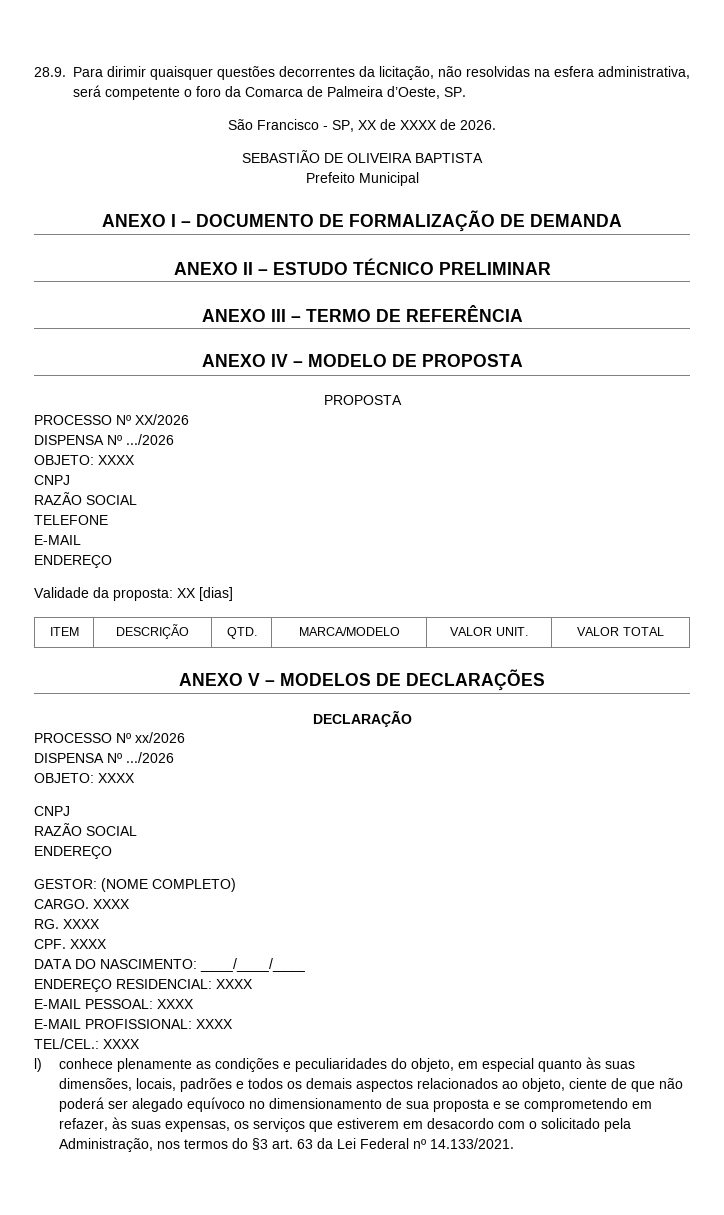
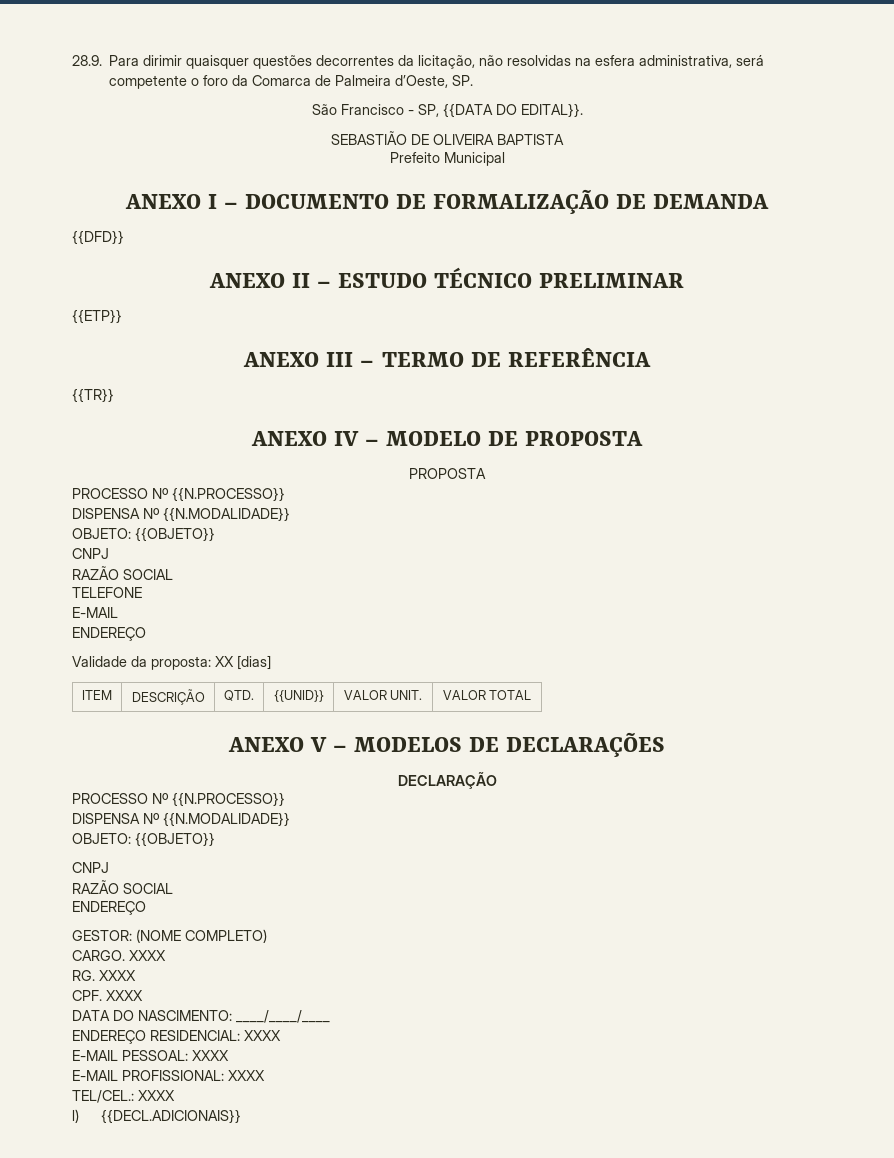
[358,119,496,130] XX de XXXX de 2026. -> [442,103,583,118] {{DATA DO EDITAL}}.
(622, 220) none -> [72,230,124,245] // {{DFD}}
(551, 268) none -> [72,309,122,324] // {{ETP}}
(523, 313) none -> [72,388,114,403] // {{TR}}
[135,414,189,425] [34,434,174,445] [34,455,135,465] XX/2026 // DISPENSA Nº .../2026 // OBJETO: XXXX -> [172,487,285,502] [72,507,290,522] [72,527,215,542] {{N.PROCESSO}} // DISPENSA Nº {{N.MODALIDADE}} // OBJETO: {{OBJETO}}
[298,627,400,636] MARCA/MODELO -> [273,690,324,702] {{UNID}}
[135,732,185,743] [34,752,174,763] [34,773,135,783] xx/2026 // DISPENSA Nº .../2026 // OBJETO: XXXX -> [172,792,285,807] [72,812,290,827] [72,832,215,847] {{N.PROCESSO}} // DISPENSA Nº {{N.MODALIDADE}} // OBJETO: {{OBJETO}}
[58,1057,635,1072] [58,1078,683,1092] [58,1097,652,1112] [58,1117,631,1132] [58,1138,514,1152] conhece plenamente as condições e peculiaridades do objeto, em especial quanto às suas dimensões, locais, padrões e todos os demais aspectos relacionados ao objeto, ciente de que não poderá ser alegado equívoco no dimensionamento de sua proposta e se comprometendo em refazer, às suas expensas, os serviços que estiverem em desacordo com o solicitado pela Administração, nos termos do §3 art. 63 da Lei Federal nº 14.133/2021. -> [100,1109,241,1124] {{DECL.ADICIONAIS}}

